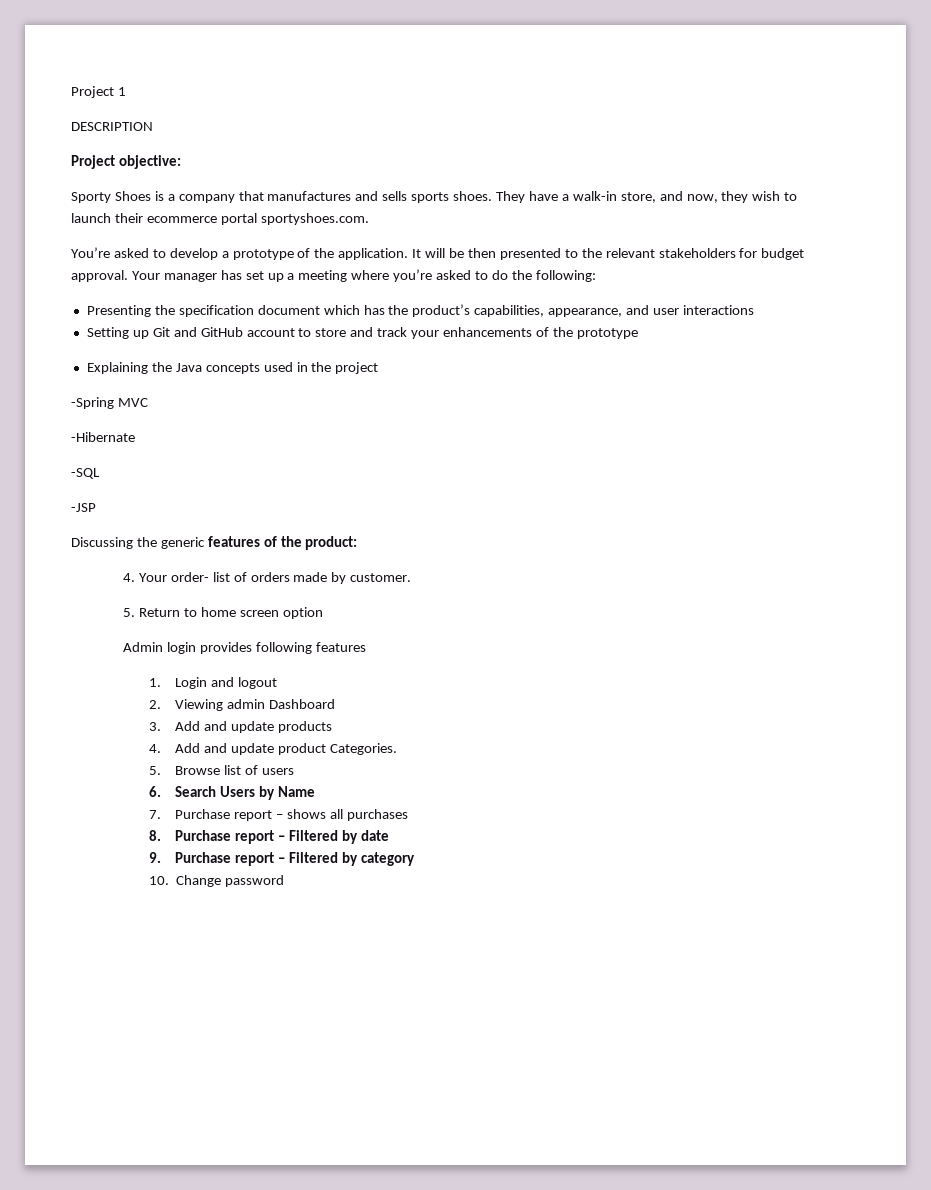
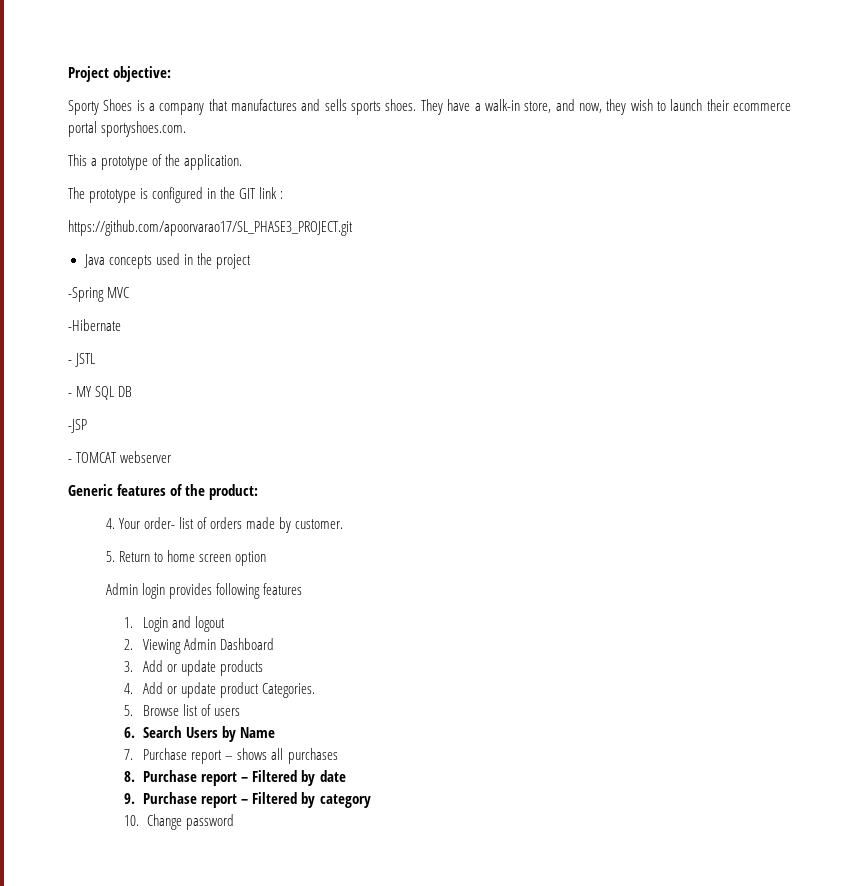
[71,86,126,98] [71,122,153,131] [71,155,115,169] Project 1 // DESCRIPTION // Project -> [68,66,109,82] Project
[71,247,218,260] You’re asked to develop -> [68,154,87,166] This
[412,248,805,260] [71,269,596,282] [86,304,754,317] [86,327,638,339] [86,362,172,374] It will be then presented to the relevant stakeholders for budget approval. Your manager has set up a meeting where you’re asked to do the following: // Presenting the specification document which has the product’s capabilities, appearance, and user interactions // Setting up Git and GitHub account to store and track your enhancements of the prototype // Explaining the -> [68,187,284,203] [68,220,353,236] // The prototype is configured in the GIT link : // https://github.com/apoorvarao17/SL_PHASE3_PROJECT.git //
[71,468,100,479] [71,503,96,512] [71,537,205,549] -SQL // -JSP // Discussing the generic -> [68,353,96,367] [68,386,133,400] [68,419,87,433] [68,451,172,463] [68,484,113,496] - JSTL // - MY SQL DB // -JSP // - TOMCAT webserver // Generic
[226,699,265,709] admin -> [184,638,217,650] Admin
[203,721,227,731] and -> [167,664,178,672] or
[203,743,227,753] and -> [167,686,178,694] or

